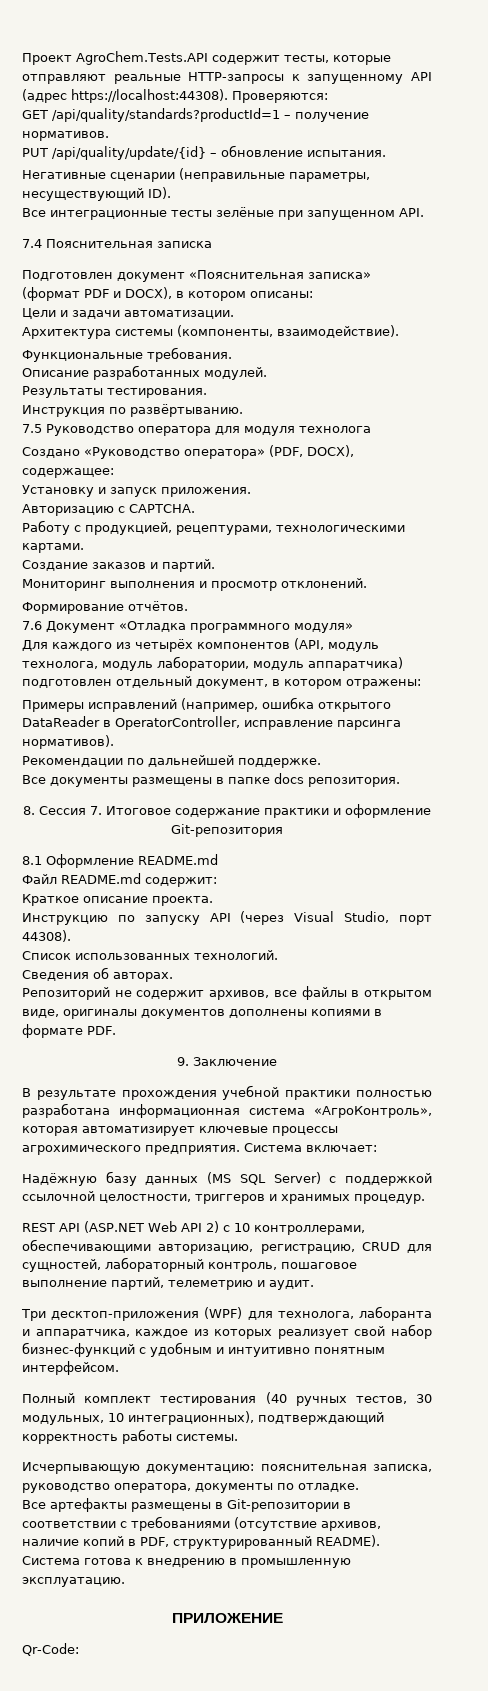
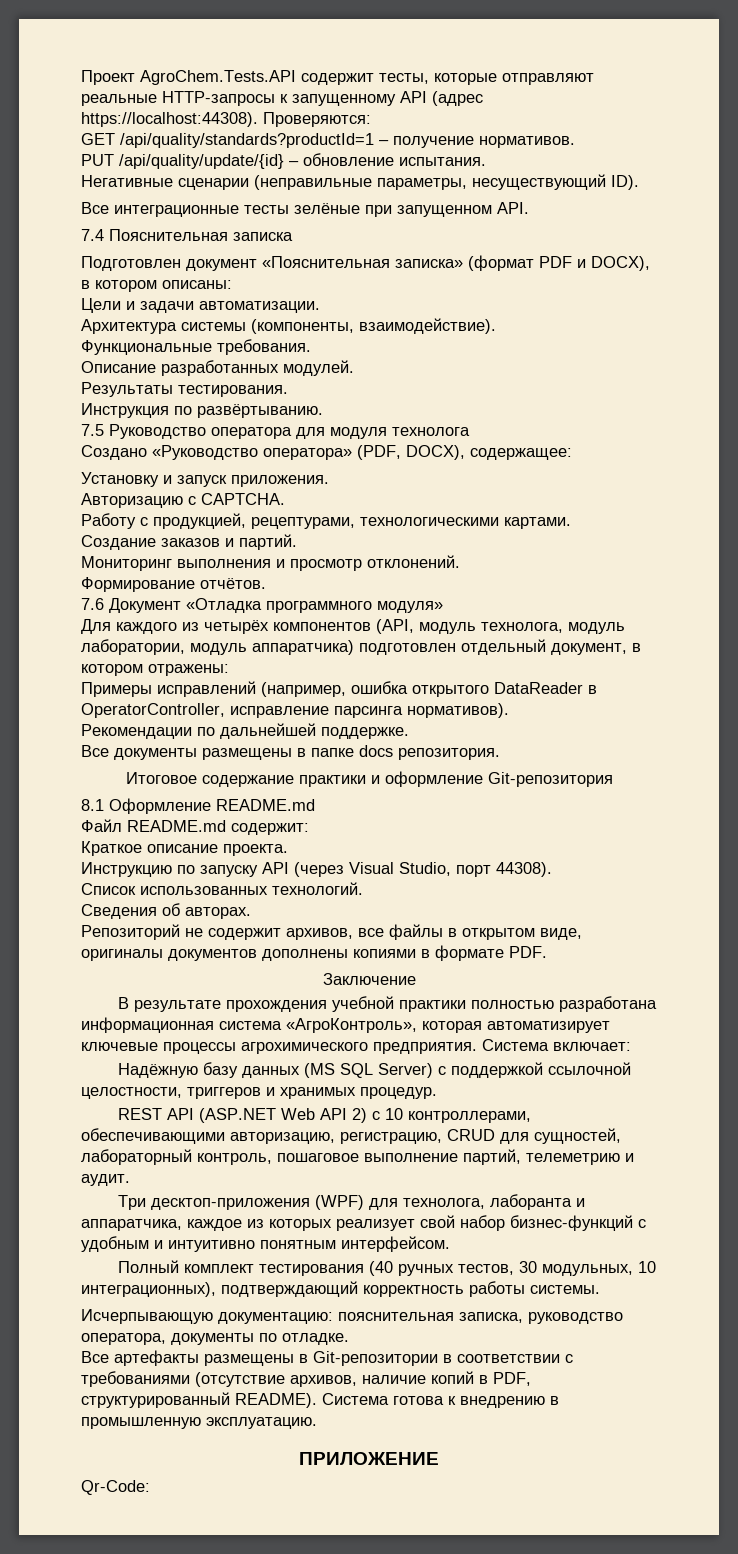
[23,806,102,815] 8. Сессия 7. -> (500, 754) none
[177,1057,189,1066] 9. -> (547, 952) none

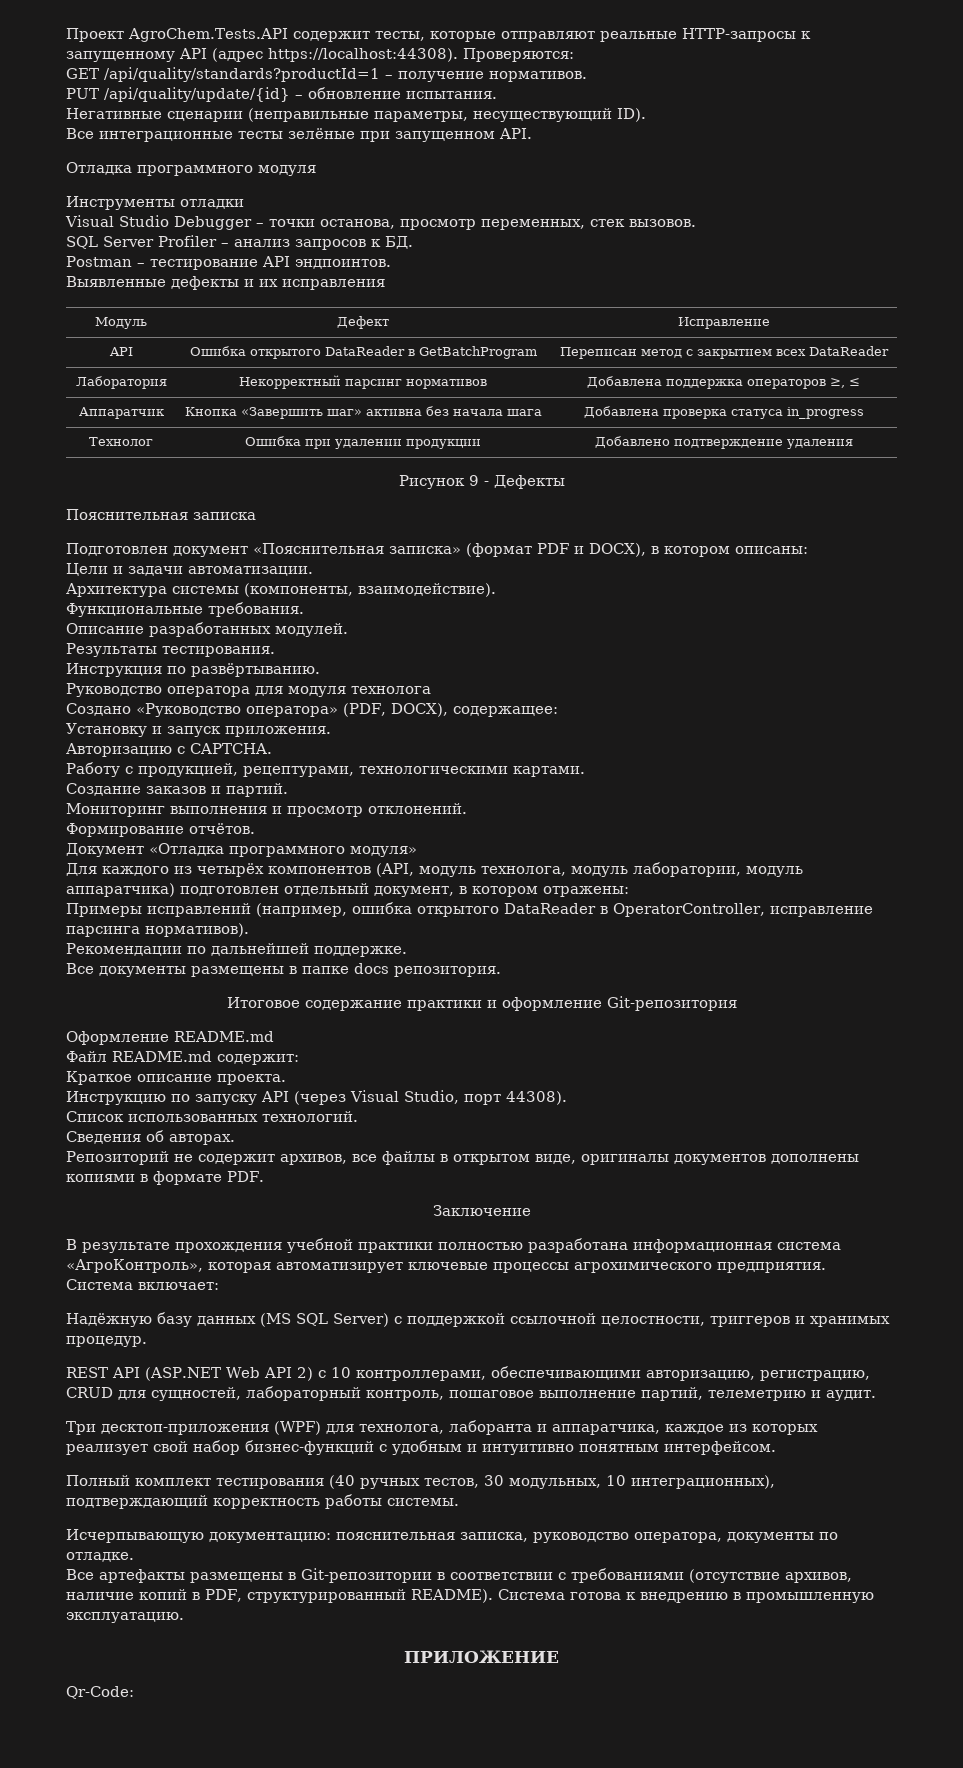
[81,229,104,241] 7.4 -> [66,162,316,176] [66,196,244,210] [65,215,696,230] [66,235,413,250] [66,256,391,270] [66,276,385,290] [95,317,147,329] [337,316,389,329] [677,317,770,329] [108,347,133,356] [189,346,537,359] [559,346,889,359] [75,376,167,389] [239,375,487,389] [587,376,860,389] [78,407,164,419] [184,406,542,419] [583,406,864,419] [89,437,153,446] [245,436,481,449] [594,436,853,449] [398,475,565,489] Отладка программного модуля // Инструменты отладки // Visual Studio Debugger – точки останова, просмотр переменных, стек вызовов. // SQL Server Profiler – анализ запросов к БД. // Postman – тестирование API эндпоинтов. // Выявленные дефекты и их исправления // Модуль | Дефект | Исправление // API | Ошибка открытого DataReader в GetBatchProgram | Переписан метод с закрытием всех DataReader // Лаборатория | Некорректный парсинг нормативов | Добавлена поддержка операторов ≥, ≤ // Аппаратчик | Кнопка «Завершить шаг» активна без начала шага | Добавлена проверка статуса in_progress // Технолог | Ошибка при удалении продукции | Добавлено подтверждение удаления // Рисунок 9 - Дефекты //
[81,424,104,436] 7.5 -> (320, 670) none
[81,598,104,610] 7.6 -> (255, 828) none
[81,799,104,811] 8.1 -> (737, 1003) none

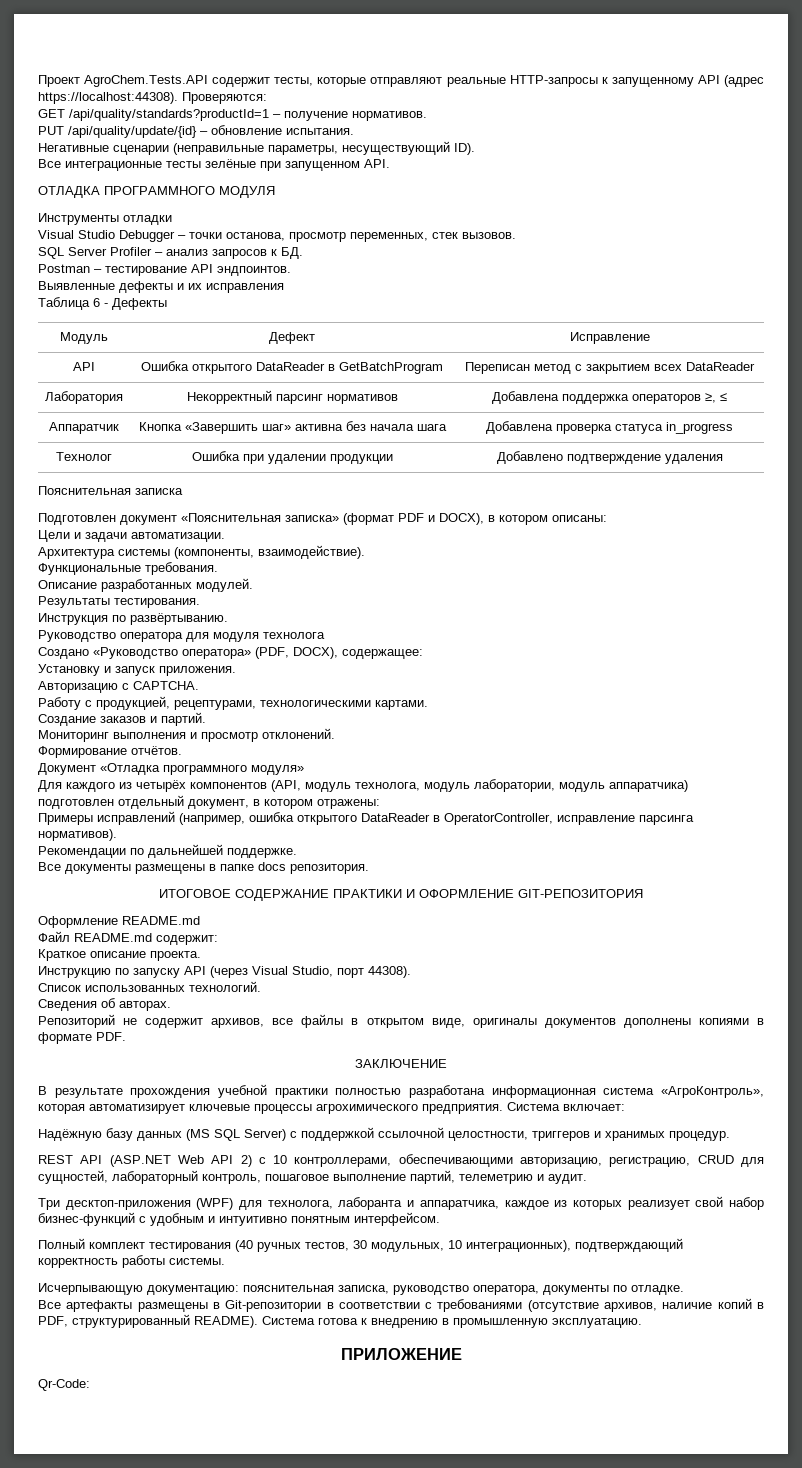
[66,162,316,176] Отладка программного модуля -> [38,186,275,198] ОТЛАДКА ПРОГРАММНОГО МОДУЛЯ
(385, 284) none -> [38,297,167,310] // Таблица 6 - Дефекты
[398,475,565,489] // Рисунок 9 - Дефекты -> (723, 459) none
[226,996,737,1011] Итоговое содержание практики и оформление Git-репозитория -> [159,889,643,901] ИТОГОВОЕ СОДЕРЖАНИЕ ПРАКТИКИ И ОФОРМЛЕНИЕ GIT-РЕПОЗИТОРИЯ
[432,1205,531,1216] Заключение -> [355,1059,447,1068] ЗАКЛЮЧЕНИЕ

